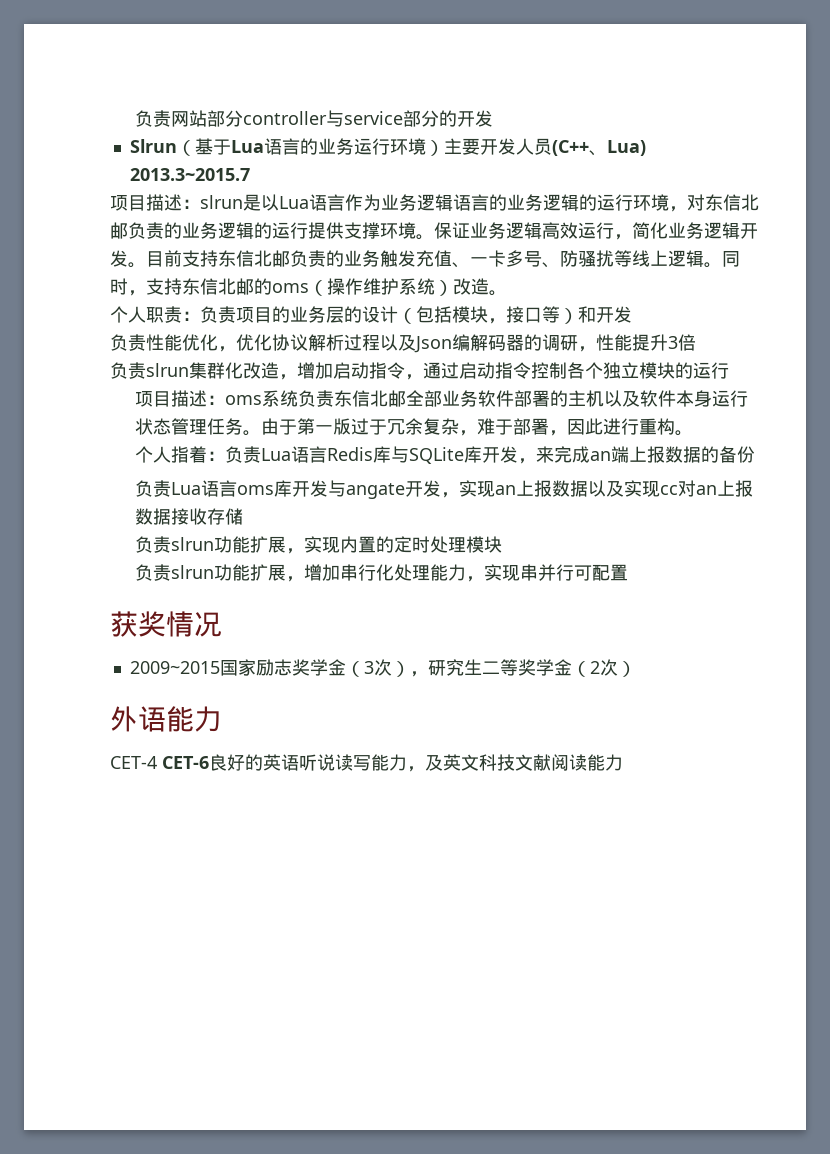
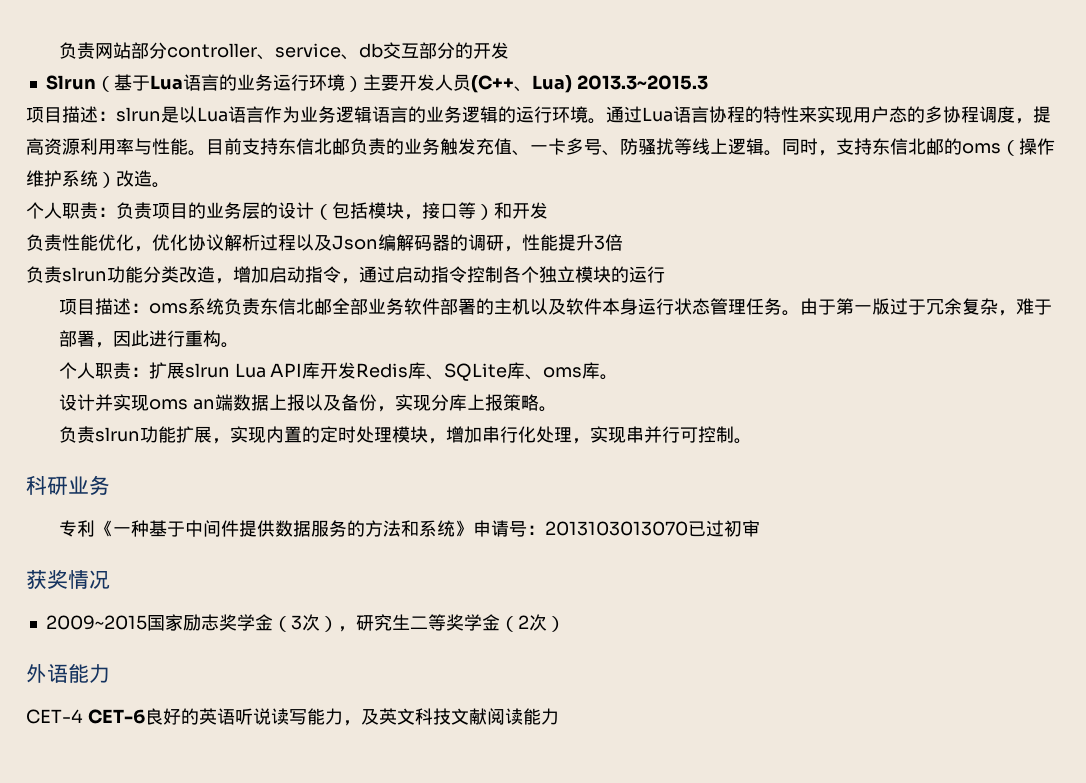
[326,110,404,127] 与service -> [256,42,419,60] 、service、db交互
[129,168,250,181] 2013.3~2015.7 -> [576,75,708,90] 2013.3~2015.3
[669,194,759,212] [110,222,758,240] [110,250,128,267] ，对东信北邮负责的业务逻辑的运行提供支撑环境。保证业务逻辑高效运行，简化业务逻辑开发 -> [588,106,1051,124] [26,138,188,155] 。通过Lua语言协程的特性来实现用户态的多协程调度，提高资源利用率与性能
[189,362,243,379] 集群化 -> [107,266,179,283] 功能分类
[171,446,756,464] [135,480,754,499] [135,508,244,525] 指着：负责Lua语言Redis库与SQLite库开发，来完成an端上报数据的备份 // 负责Lua语言oms库开发与angate开发，实现an上报数据以及实现cc对an上报数据接收存储 -> [94,362,619,381] [58,394,557,412] 职责：扩展slrun Lua API库开发Redis库、SQLite库、oms库。 // 设计并实现oms an端数据上报以及备份，实现分库上报策略。
[135,564,287,581] // 负责slrun功能扩展 -> (428, 434) none
[430,564,467,581] 能力 -> (572, 435) none
[592,564,629,581] 配置 -> [697,426,752,444] [26,475,110,495] [58,520,760,537] 控制。 // 科研业务 // 专利《一种基于中间件提供数据服务的方法和系统》申请号：2013103013070已过初审

